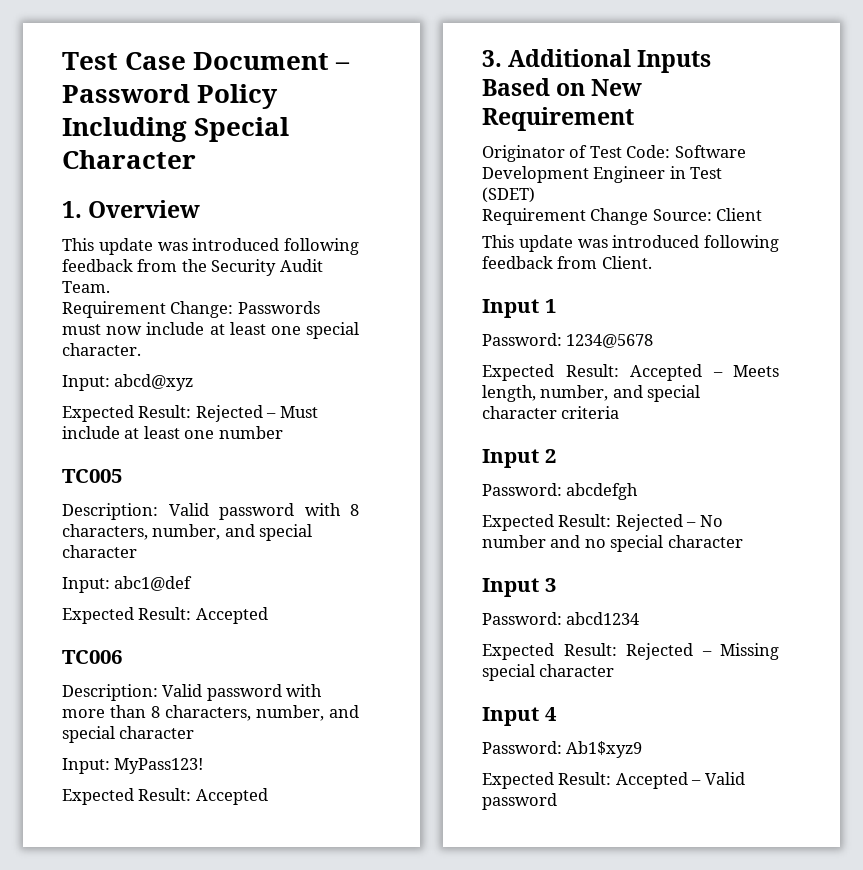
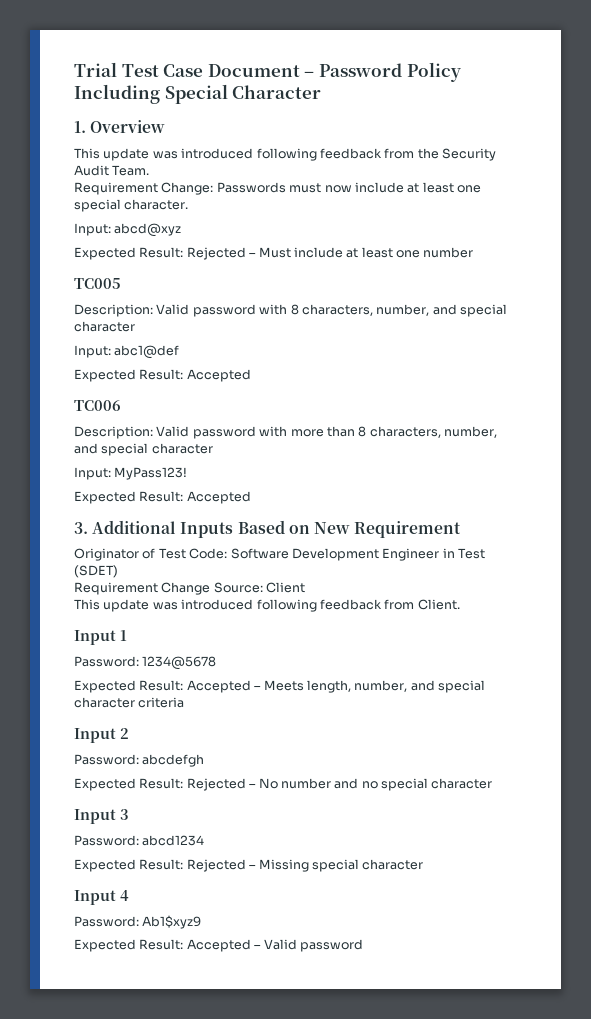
(62, 61) none -> [74,62,117,77] Trial

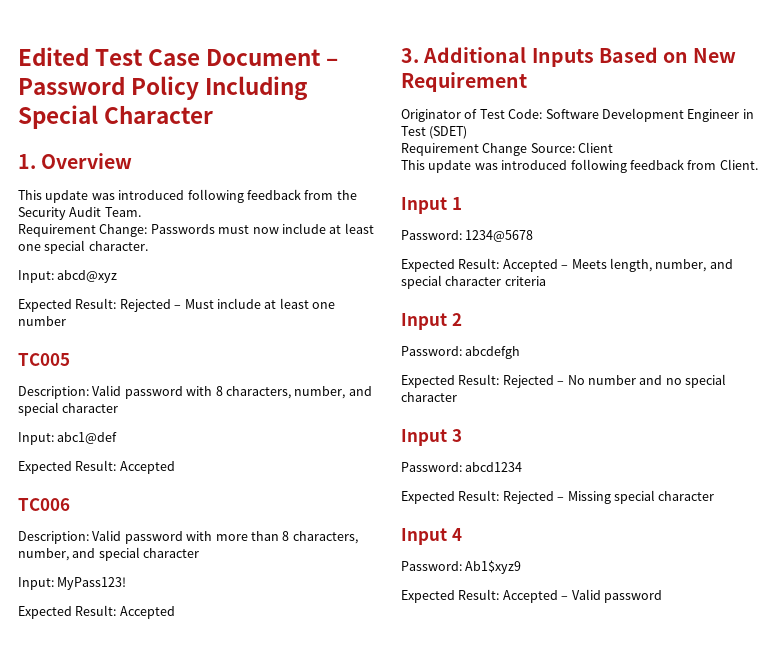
[74,62,117,77] Trial -> [18,47,89,66] Edited

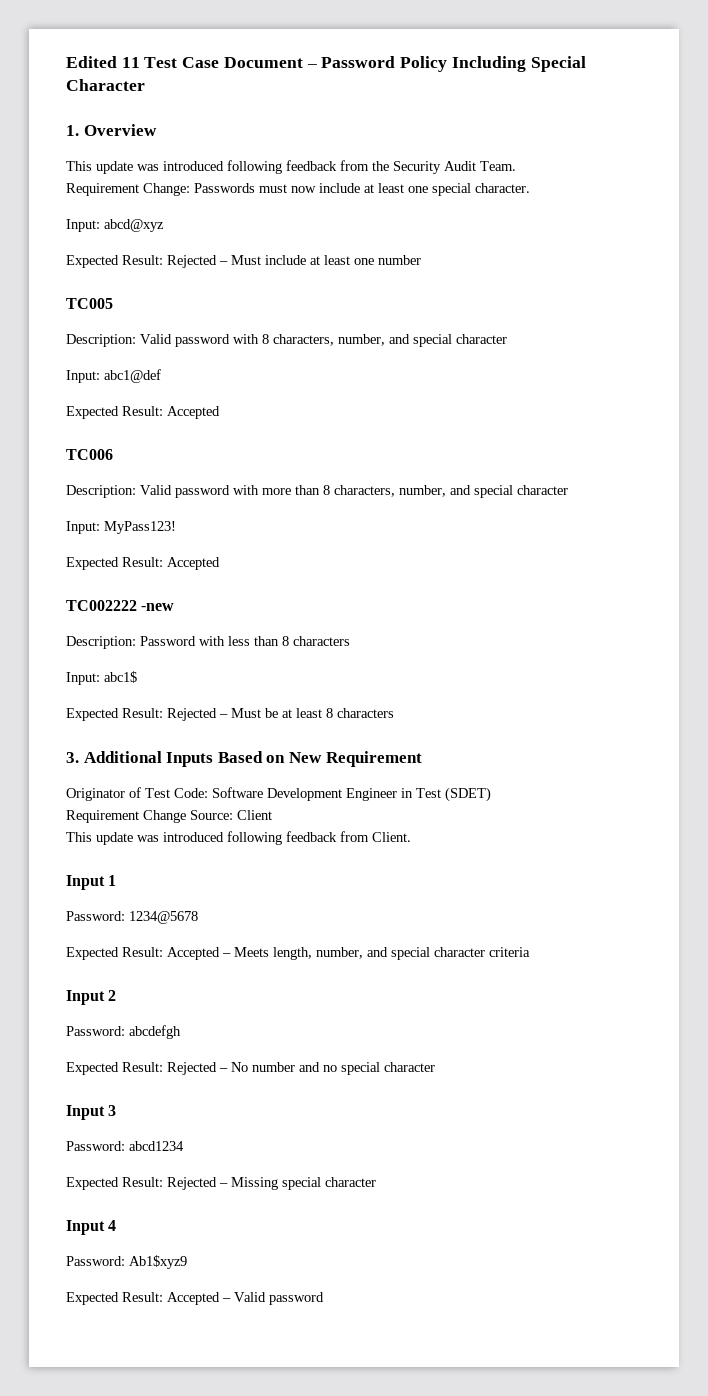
(89, 56) none -> [121,57,140,68] 11
(175, 612) none -> [66,600,175,611] [66,636,350,649] [66,671,137,685] [66,708,394,721] // TC002222 -new // Description: Password with less than 8 characters // Input: abc1$ // Expected Result: Rejected – Must be at least 8 characters

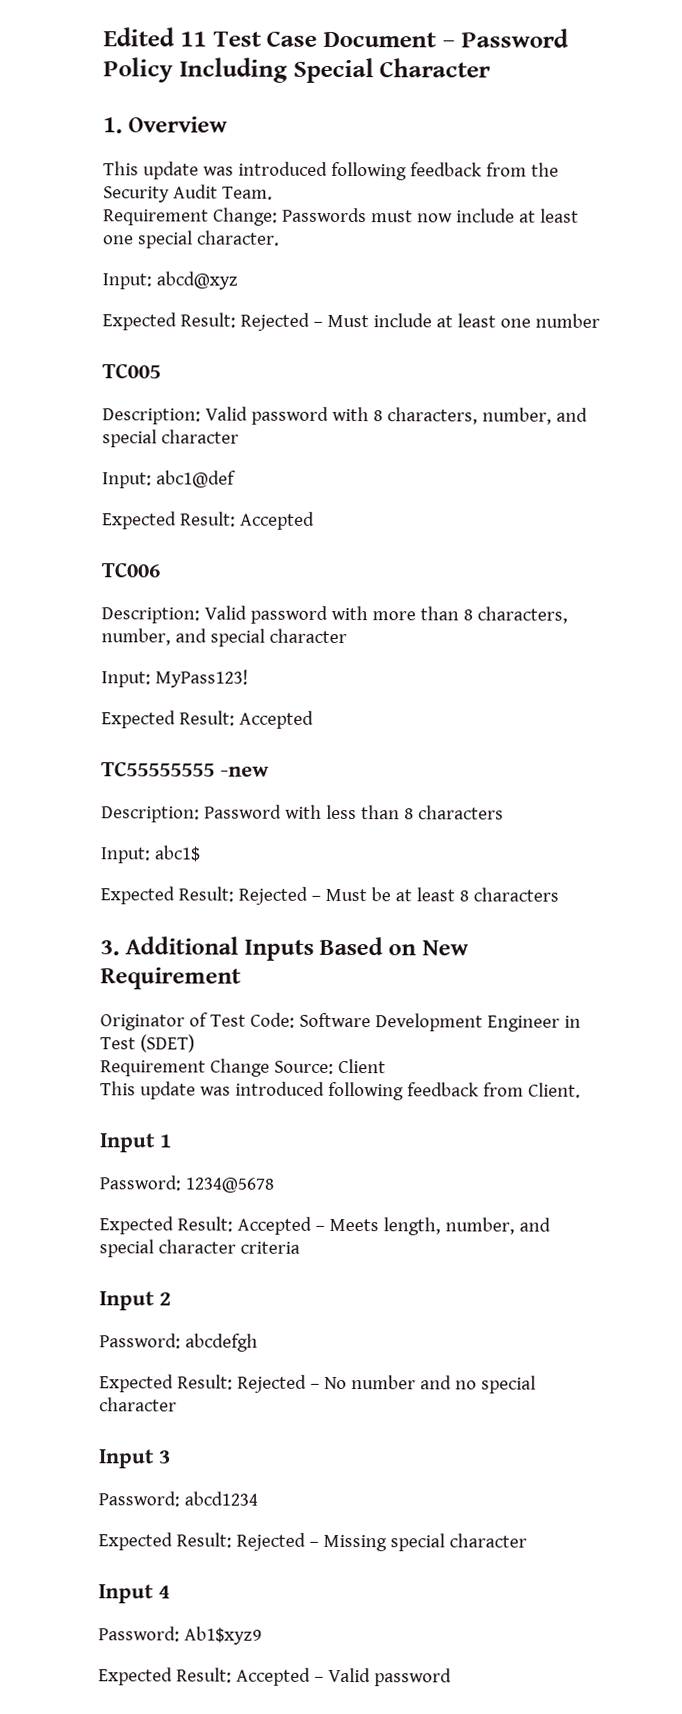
[66,600,137,611] TC002222 -> [101,761,215,777] TC55555555

